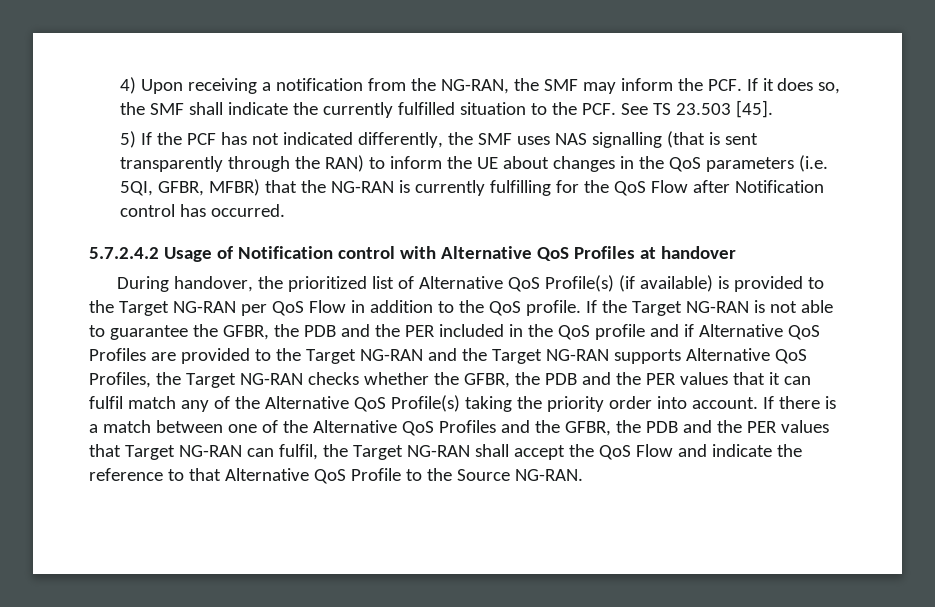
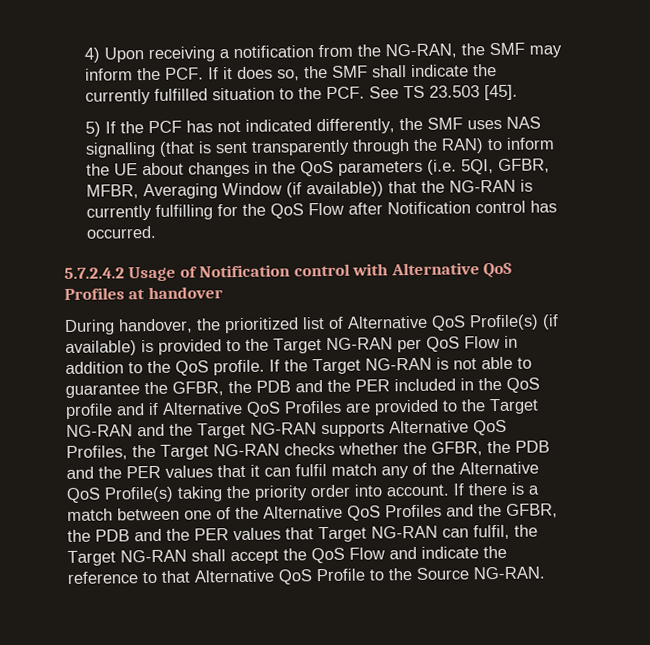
[208,179,260,196] MFBR) -> [86,181,385,200] MFBR, Averaging Window (if available))

